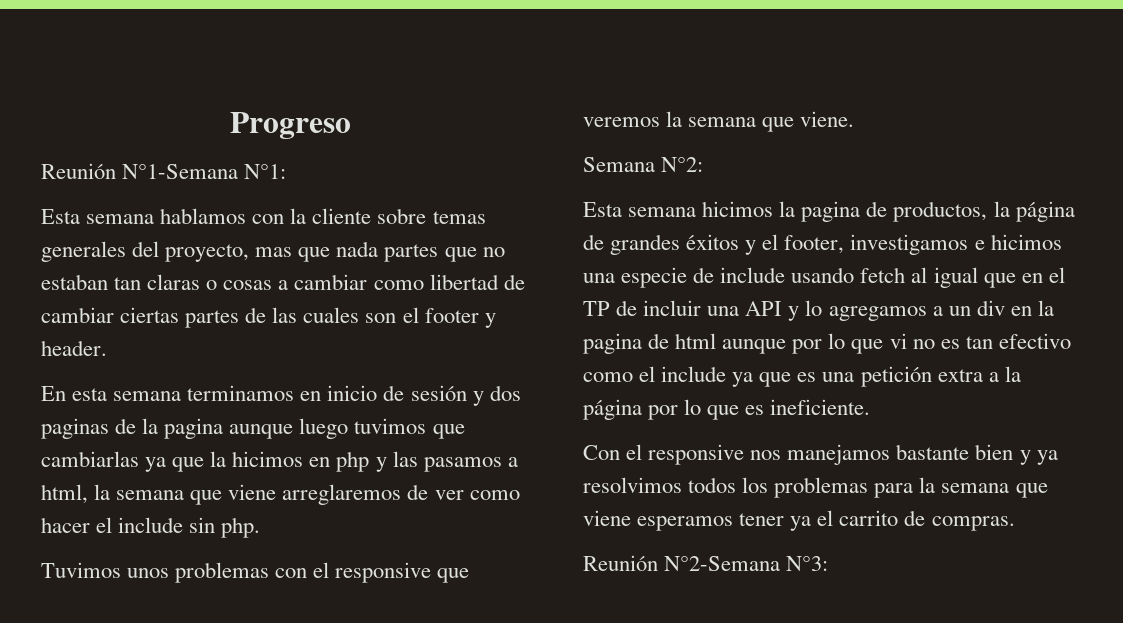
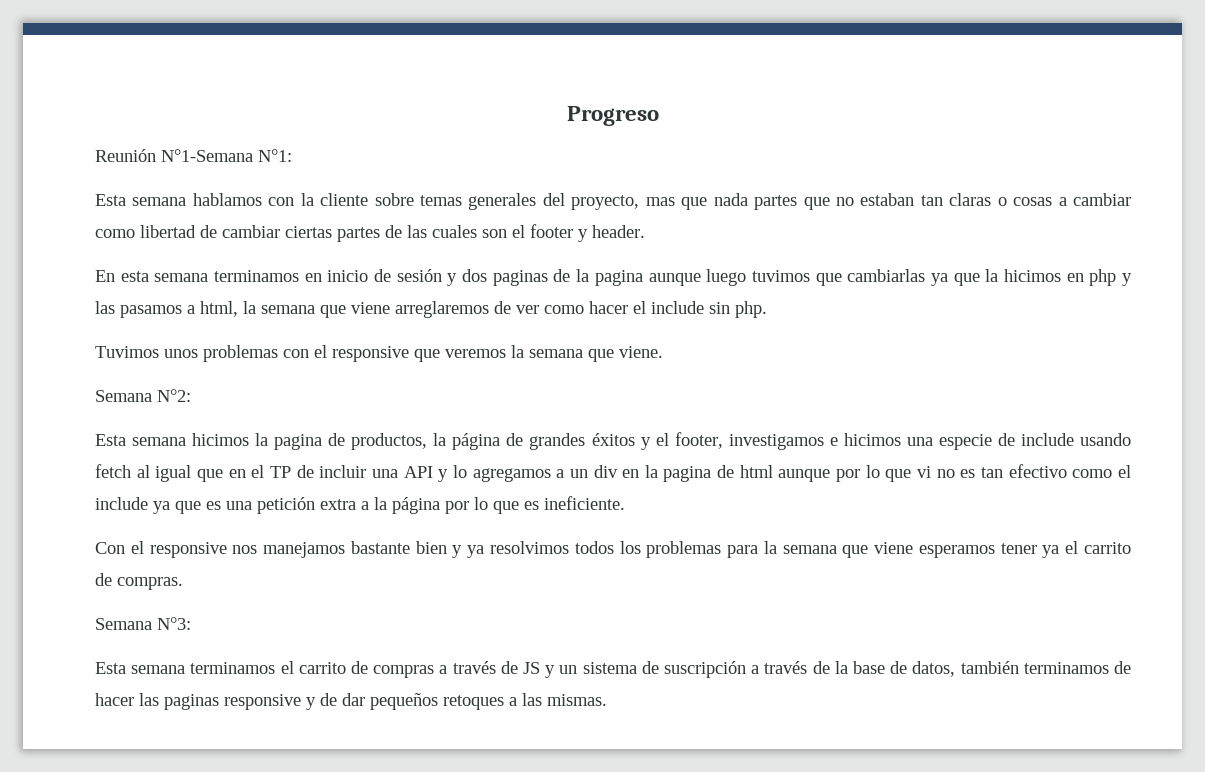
[583,555,781,571] Reunión N°2-Semana -> [95,618,152,630] Semana
(829, 563) none -> [95,661,1132,678] [95,693,607,710] // Esta semana terminamos el carrito de compras a través de JS y un sistema de suscripción a través de la base de datos, también terminamos de hacer las paginas responsive y de dar pequeños retoques a las mismas.

